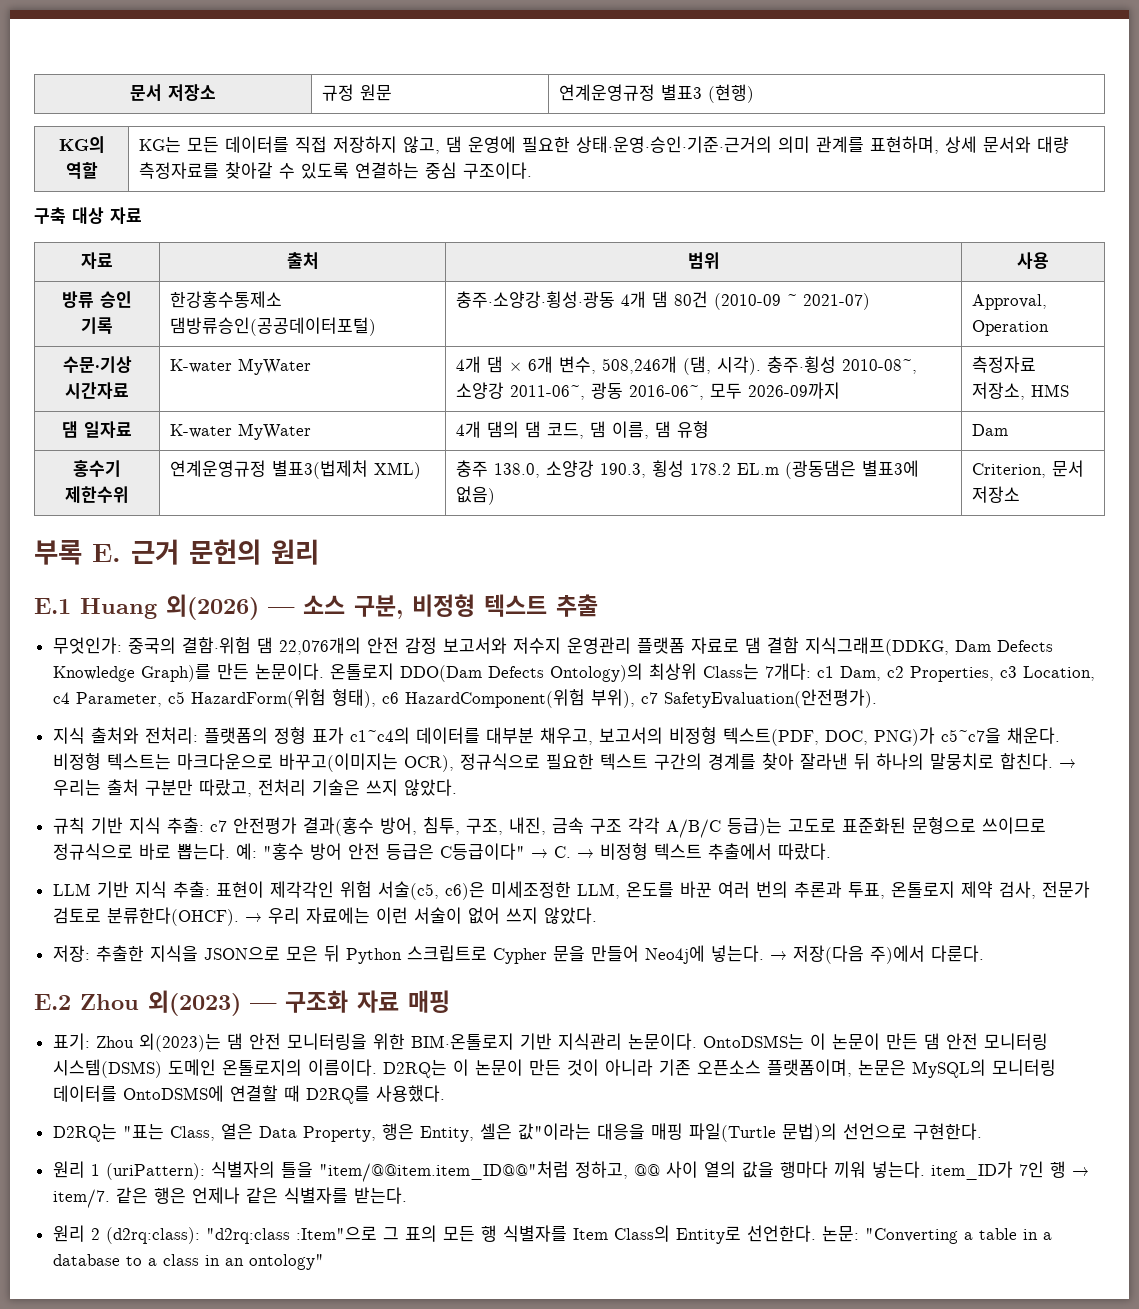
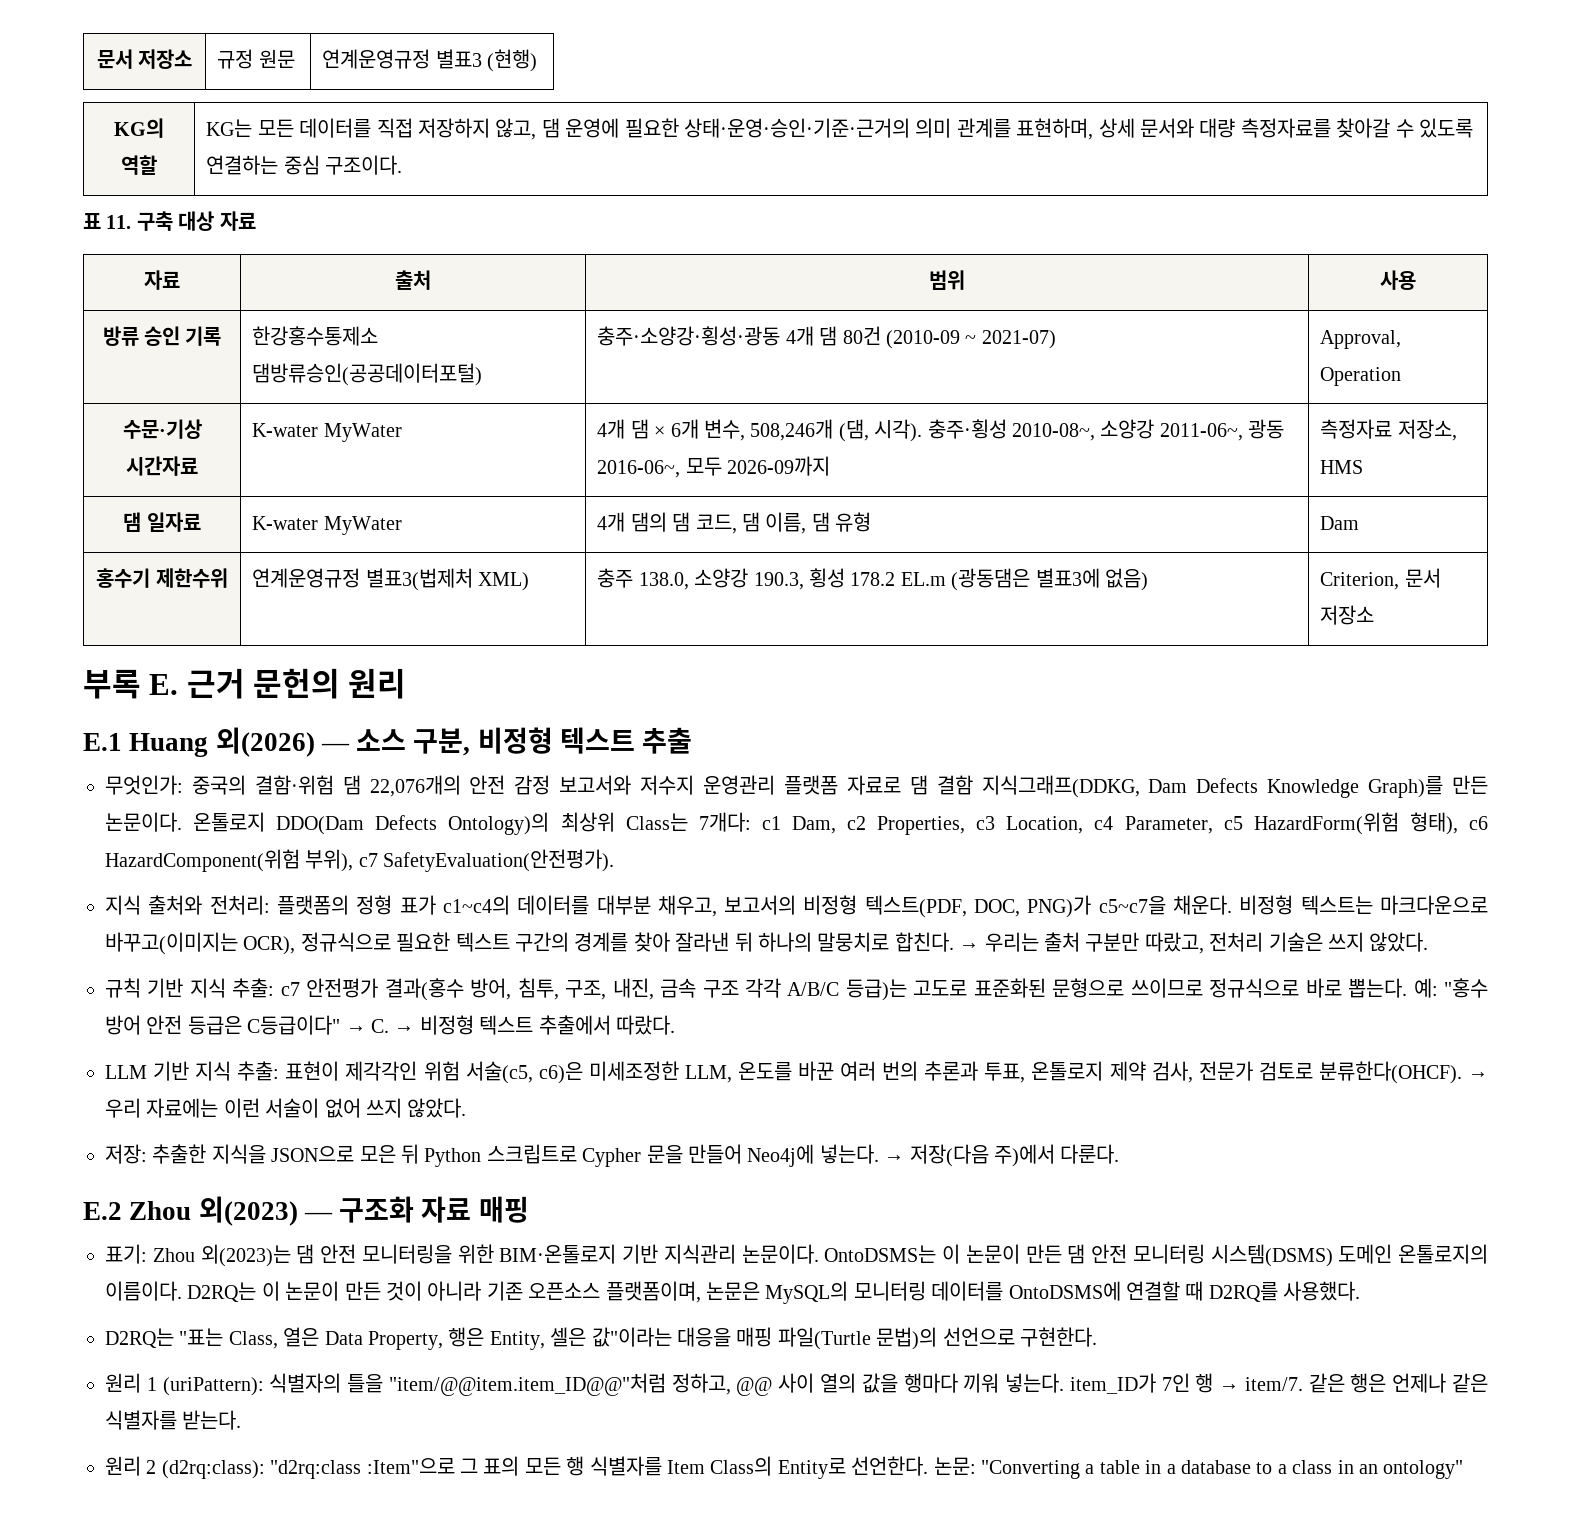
(532, 170) none -> [83,213,132,229] 표 11.

